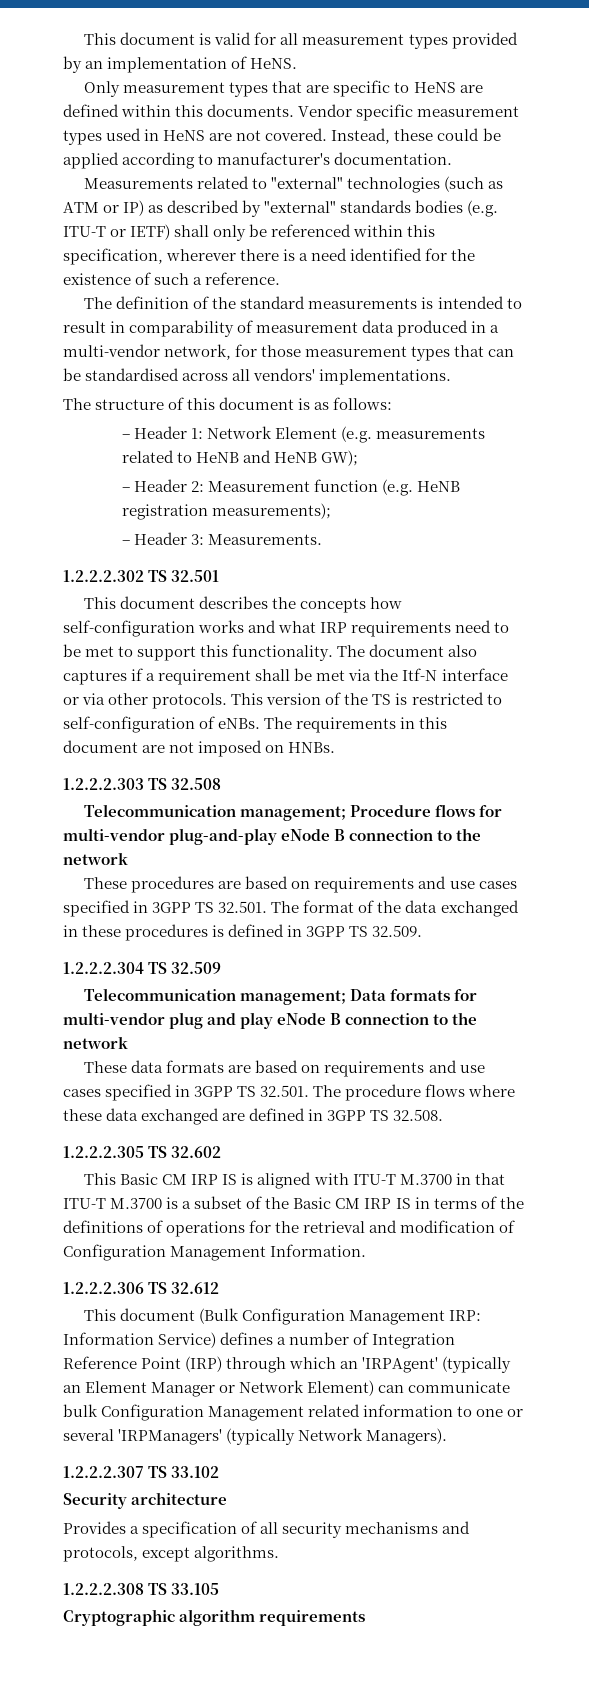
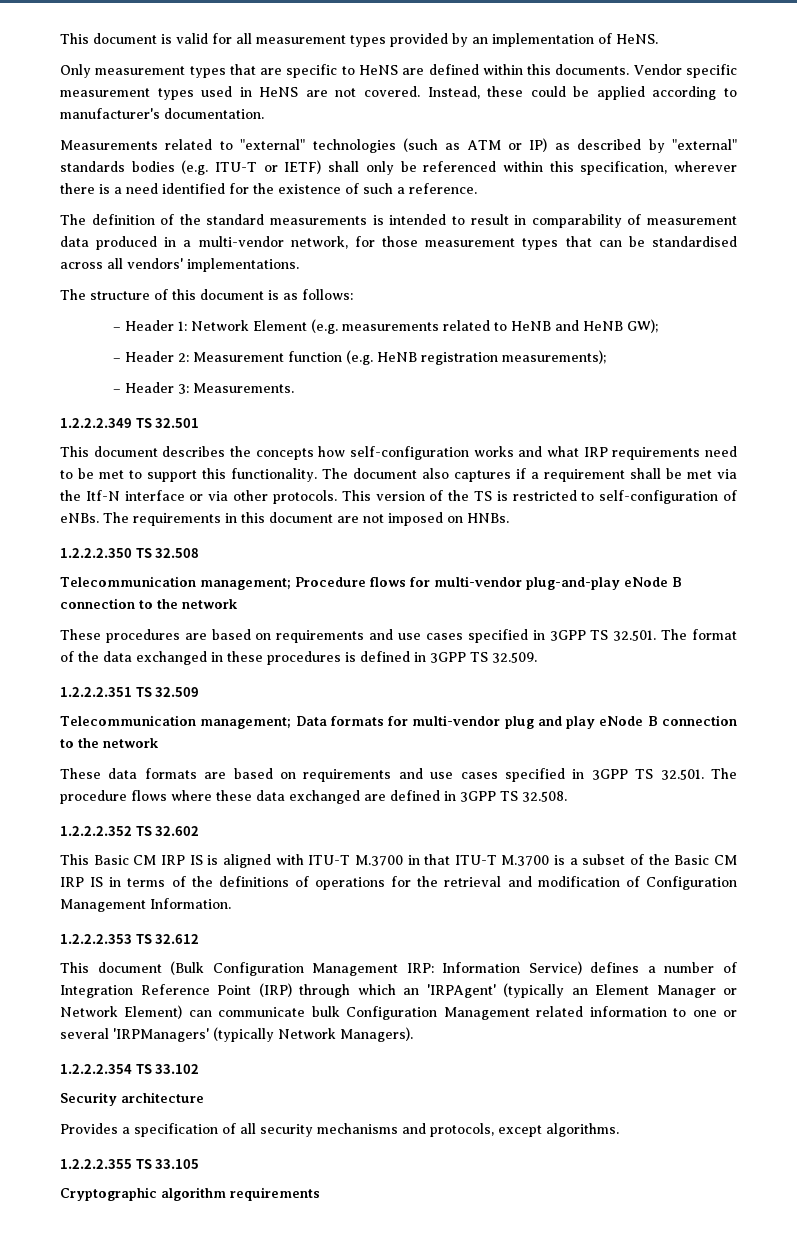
[63,570,144,582] 1.2.2.2.302 -> [60,418,132,428] 1.2.2.2.349
[63,778,144,790] 1.2.2.2.303 -> [60,548,132,558] 1.2.2.2.350
[63,962,144,974] 1.2.2.2.304 -> [60,687,132,697] 1.2.2.2.351
[63,1146,144,1158] 1.2.2.2.305 -> [60,826,132,836] 1.2.2.2.352
[63,1282,144,1294] 1.2.2.2.306 -> [60,934,132,944] 1.2.2.2.353
[63,1466,144,1478] 1.2.2.2.307 -> [60,1064,132,1074] 1.2.2.2.354
[63,1583,144,1595] 1.2.2.2.308 -> [60,1159,132,1169] 1.2.2.2.355

